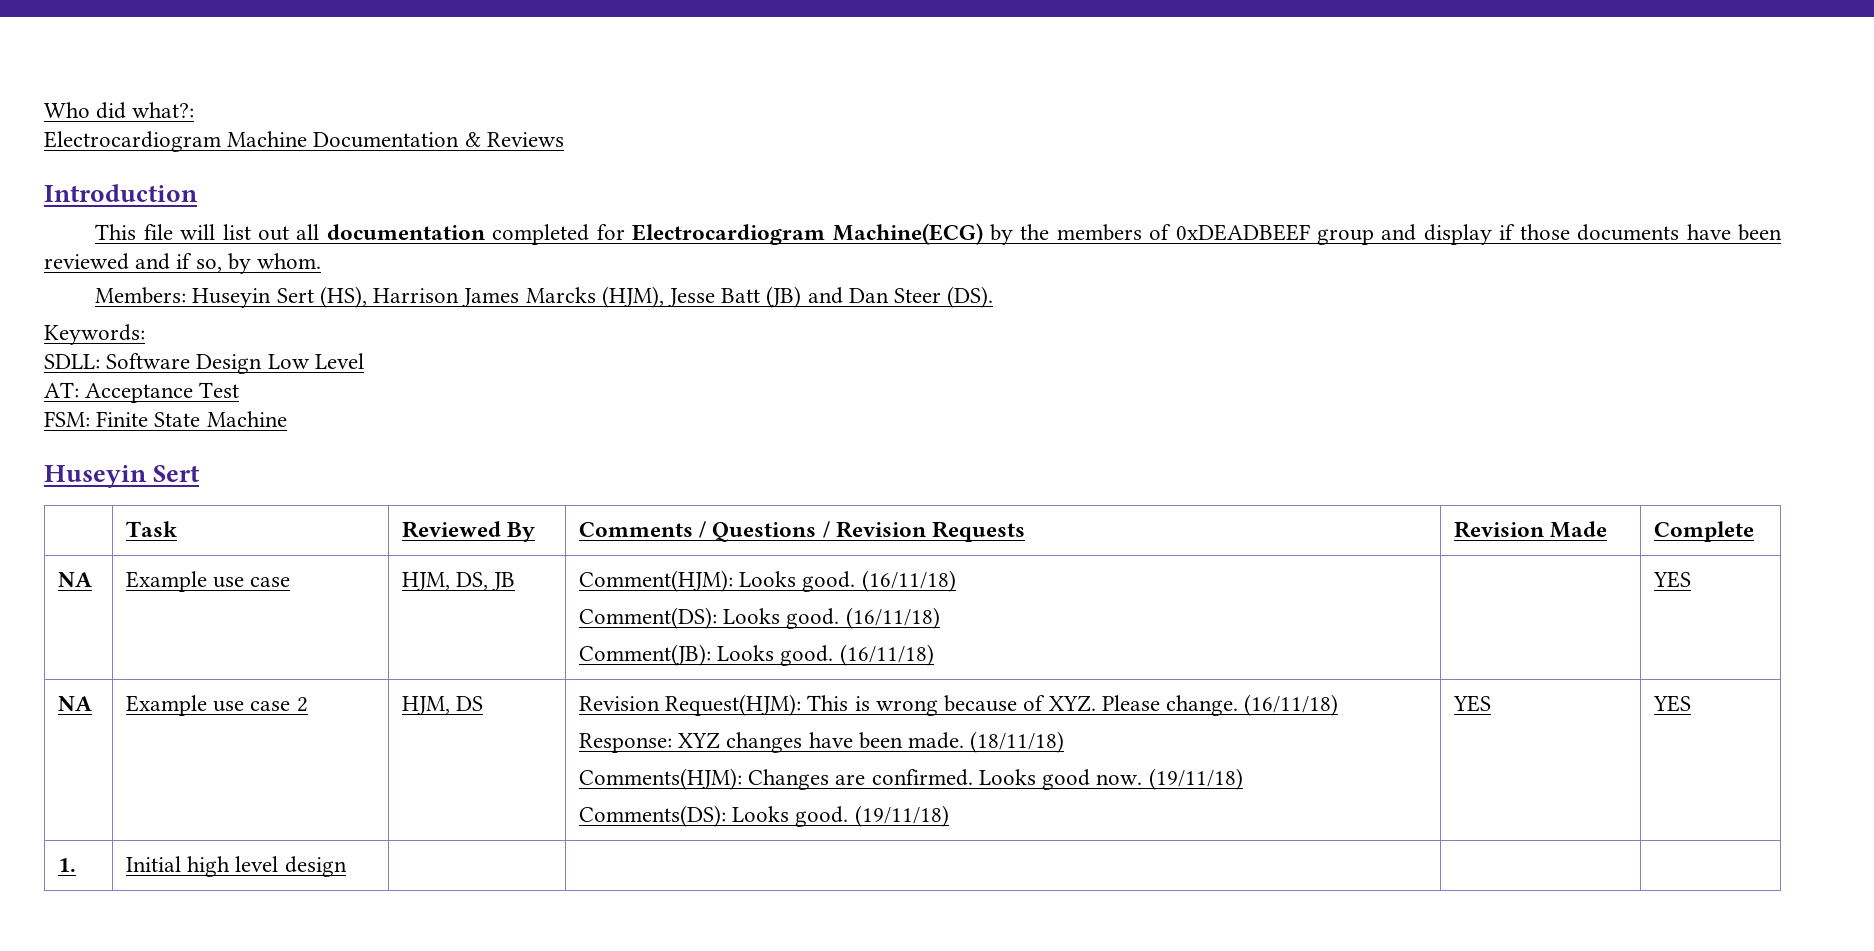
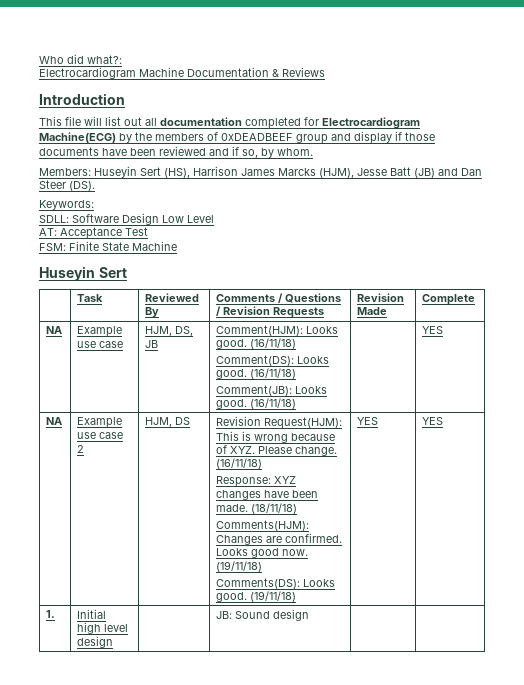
(347, 866) none -> [216,609,310,621] JB: Sound design

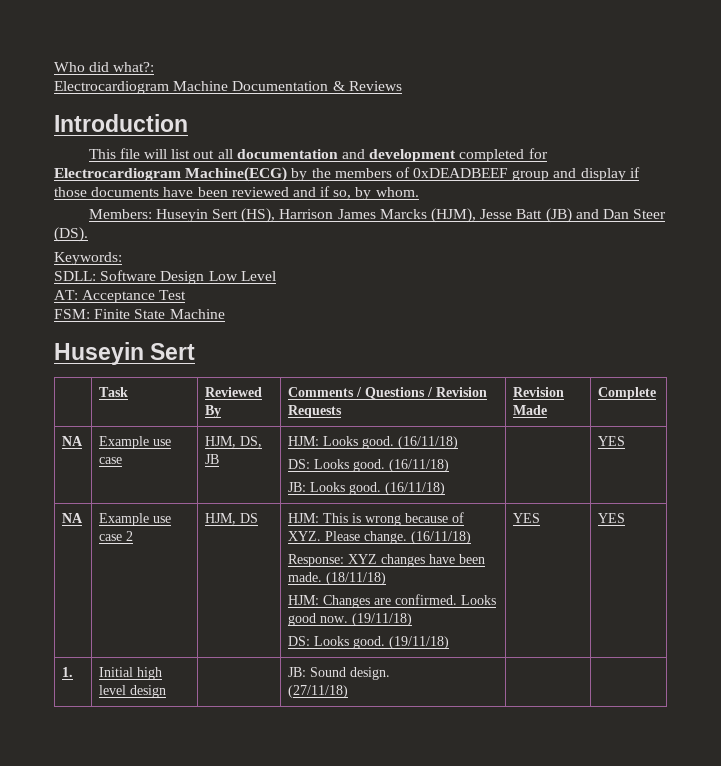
(242, 121) none -> [342,149,457,162] and development
[216,325,339,336] [216,338,297,349] [216,355,330,366] [216,368,297,379] [216,385,293,396] Comment(HJM): Looks good. (16/11/18) // Comment(DS): Looks good. (16/11/18) // Comment(JB): -> [288,436,459,449] [288,459,450,472] [288,482,307,492] HJM: Looks good. (16/11/18) // DS: Looks good. (16/11/18) // JB:
[216,416,343,429] Revision Request(HJM): -> [288,513,320,523] HJM:
[216,520,310,531] Comments(HJM): -> [288,595,320,605] HJM:
[216,578,301,589] Comments(DS): -> [288,636,311,646] DS:
[273,609,310,621] design -> [350,667,391,680] [288,685,349,698] design. // (27/11/18)

